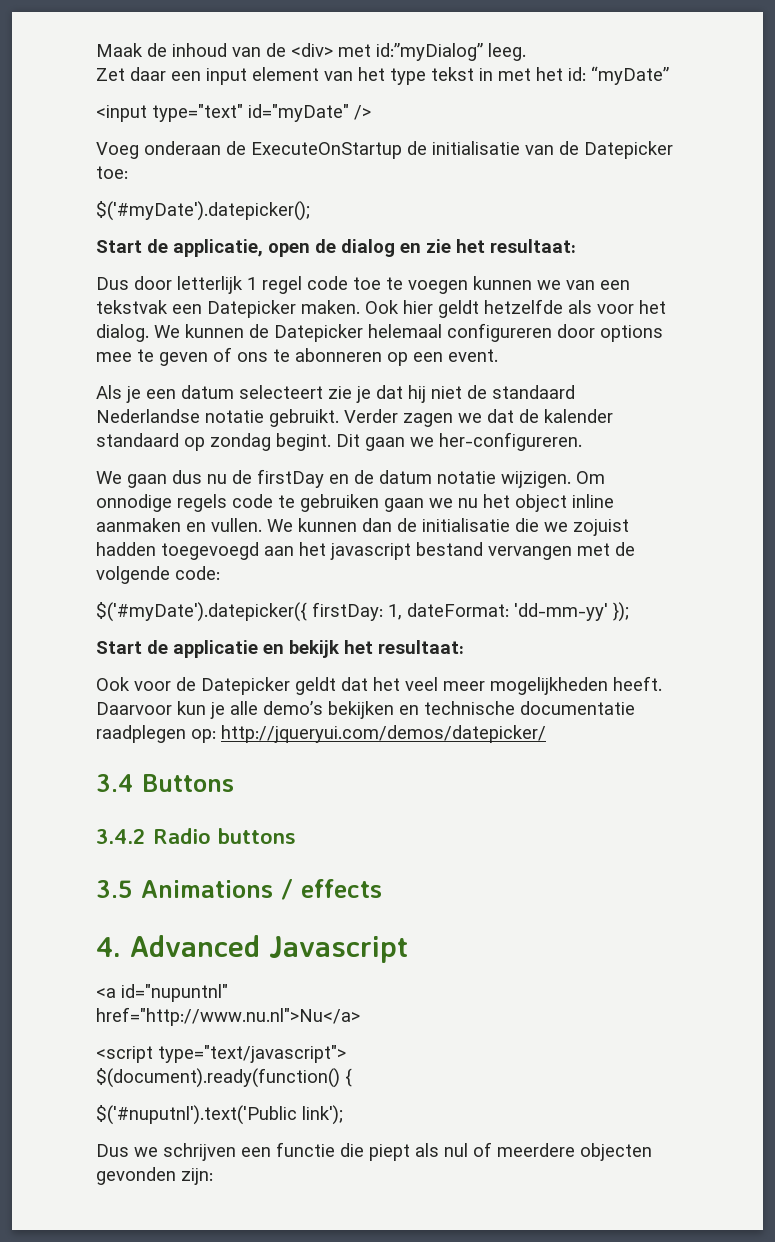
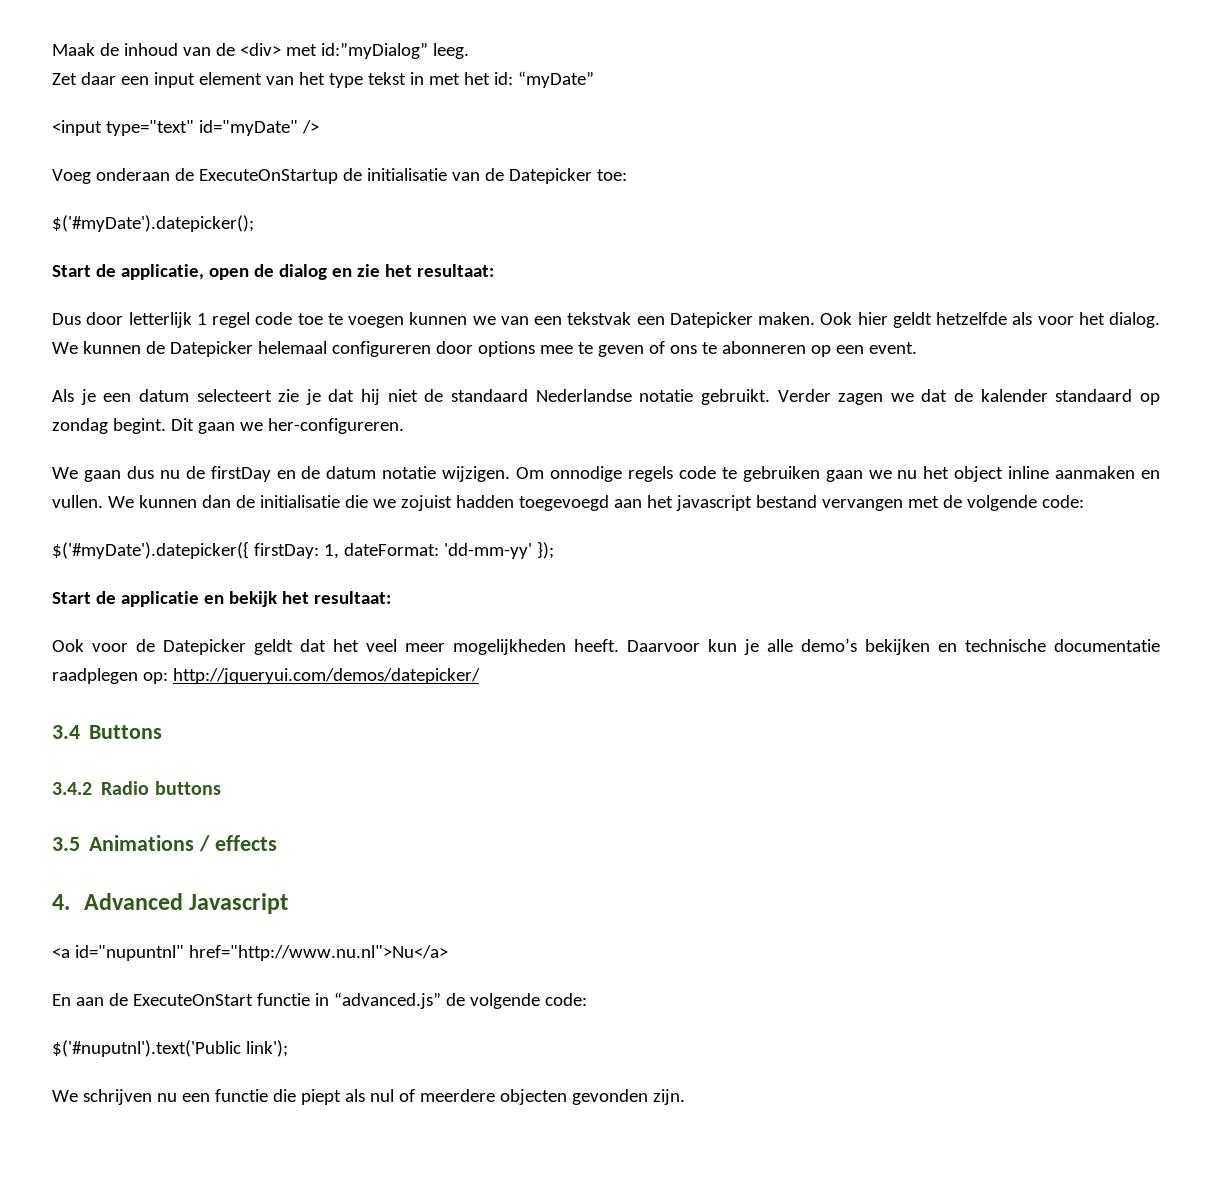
(228, 993) // -> (184, 953) none
[96,1045,346,1063] [96,1068,352,1088] <script type="text/javascript"> // $(document).ready(function() { -> [52,992,587,1009] En aan de ExecuteOnStart functie in “advanced.js” de volgende code:
[96,1143,236,1161] Dus we schrijven -> [52,1089,177,1105] We schrijven nu
[181,1168,213,1185] zijn: -> [652,1089,685,1105] zijn.

